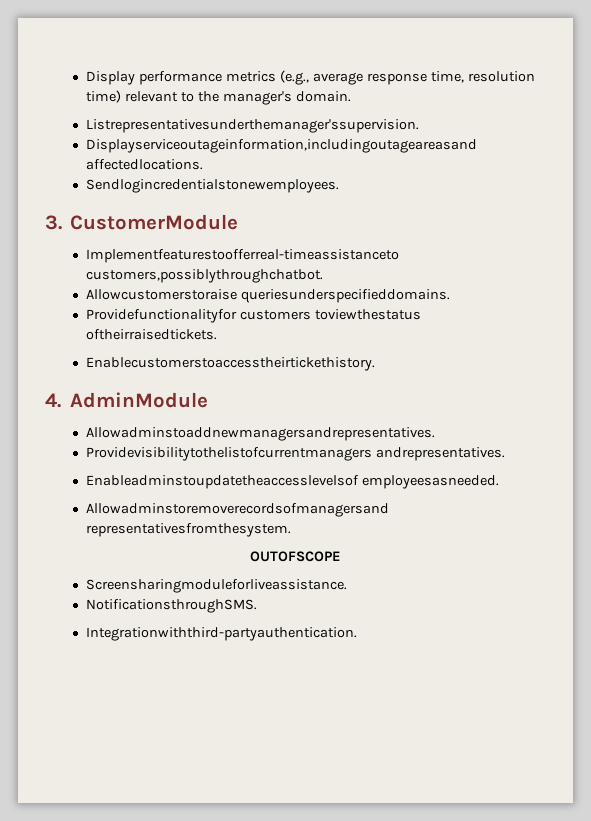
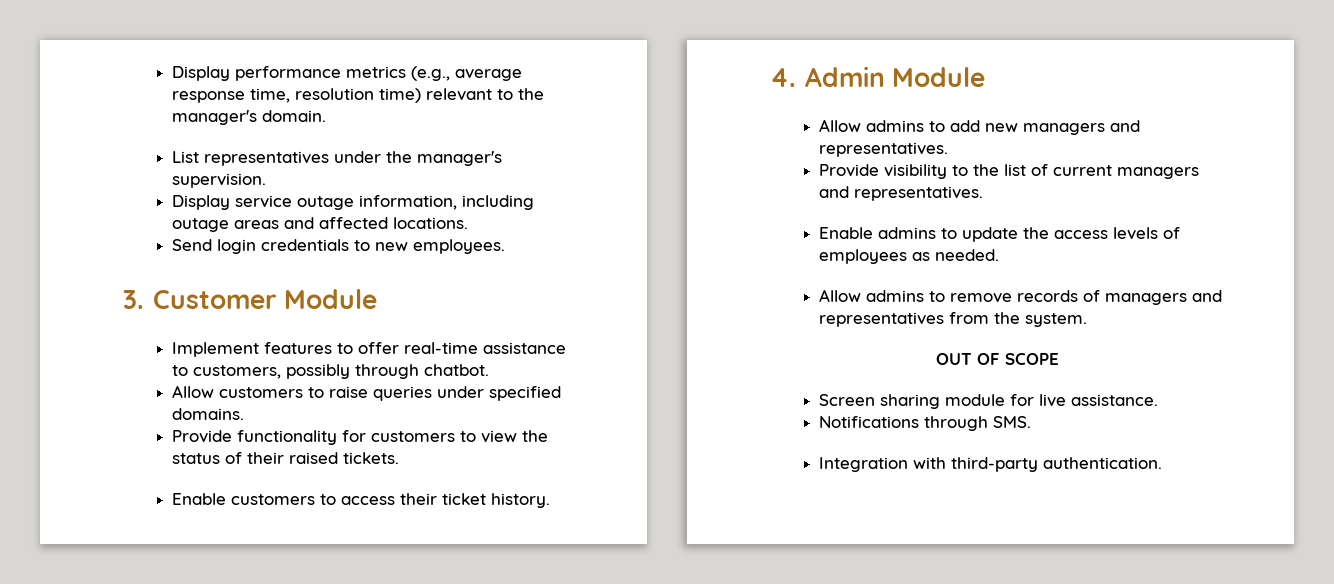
[86,119,420,133] [86,139,478,153] [86,159,204,170] [86,179,340,193] [45,214,239,230] [86,249,400,263] [86,269,324,283] [86,289,451,303] [86,309,421,323] [86,329,218,340] [86,357,376,371] [45,392,209,408] [86,427,436,441] [86,447,506,461] [86,475,500,489] [86,503,390,517] [86,523,292,537] [250,551,341,562] [86,579,348,593] [86,599,258,613] [86,627,358,641] Listrepresentativesunderthemanager'ssupervision. // Displayserviceoutageinformation,includingoutageareasand affectedlocations. // Sendlogincredentialstonewemployees. // 3. CustomerModule // Implementfeaturestoofferreal-timeassistanceto customers,possiblythroughchatbot. // Allowcustomerstoraise queriesunderspecifieddomains. // Providefunctionalityfor customers toviewthestatus oftheirraisedtickets. // Enablecustomerstoaccesstheirtickethistory. // 4. AdminModule // Allowadminstoaddnewmanagersandrepresentatives. // Providevisibilitytothelistofcurrentmanagers andrepresentatives. // Enableadminstoupdatetheaccesslevelsof employeesasneeded. // Allowadminstoremoverecordsofmanagersand representativesfromthesystem. // OUTOFSCOPE // Screensharingmoduleforliveassistance. // NotificationsthroughSMS. // Integrationwiththird-partyauthentication. -> [171,151,502,166] [171,173,266,188] [171,195,534,210] [171,217,468,232] [171,239,505,254] [123,289,378,309] [171,342,566,357] [171,364,489,379] [171,385,561,401] [171,408,244,420] [171,430,548,445] [171,452,399,464] [171,493,550,508] [770,66,985,87] [818,119,1140,135] [818,142,948,157] [818,164,1199,179] [818,186,983,201] [818,227,1180,242] [818,249,999,264] [818,289,1222,305] [818,312,1087,327] [935,353,1059,365] [818,394,1158,409] [818,416,1031,431] [818,457,1162,472] List representatives under the manager's supervision. // Display service outage information, including outage areas and affected locations. // Send login credentials to new employees. // 3. Customer Module // Implement features to offer real-time assistance to customers, possibly through chatbot. // Allow customers to raise queries under specified domains. // Provide functionality for customers to view the status of their raised tickets. // Enable customers to access their ticket history. // 4. Admin Module // Allow admins to add new managers and representatives. // Provide visibility to the list of current managers and representatives. // Enable admins to update the access levels of employees as needed. // Allow admins to remove records of managers and representatives from the system. // OUT OF SCOPE // Screen sharing module for live assistance. // Notifications through SMS. // Integration with third-party authentication.

